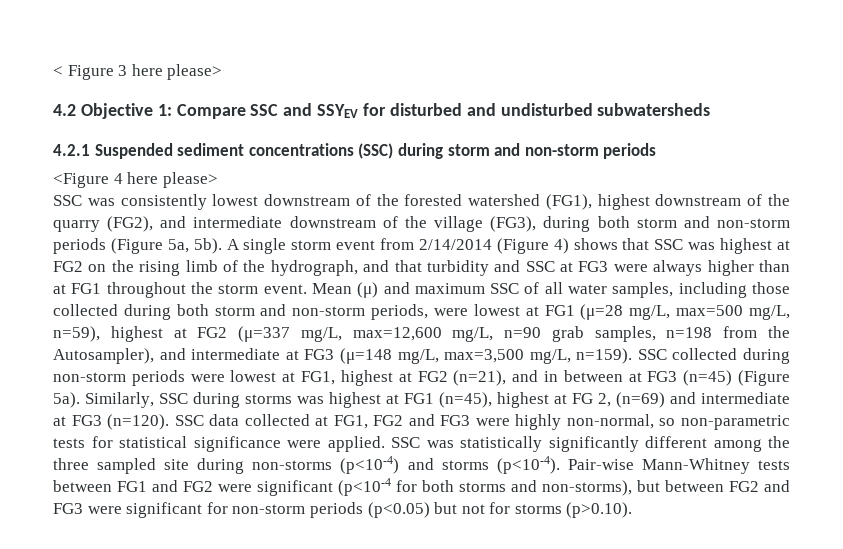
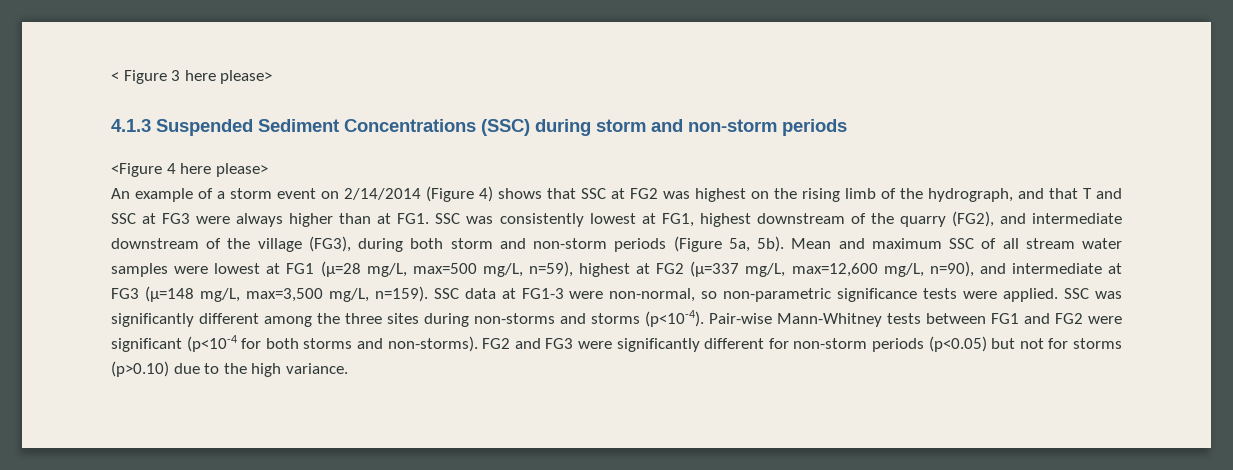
[53,103,711,119] [53,143,354,159] 4.2 Objective 1: Compare SSC and SSYEV for disturbed and undisturbed subwatersheds // 4.2.1 Suspended sediment concentrations -> [111,119,476,136] 4.1.3 Suspended Sediment Concentrations
[53,194,592,210] SSC was consistently lowest downstream of the forested watershed (FG1), -> [111,186,1122,202] [111,213,694,227] An example of a storm event on 2/14/2014 (Figure 4) shows that SSC at FG2 was highest on the rising limb of the hydrograph, and that T and SSC at FG3 were always higher than at FG1. SSC was consistently lowest at FG1,
[226,238,790,254] [53,260,791,276] [53,282,379,298] A single storm event from 2/14/2014 (Figure 4) shows that SSC was highest at FG2 on the rising limb of the hydrograph, and that turbidity and SSC at FG3 were always higher than at FG1 throughout the storm event. Mean (μ) -> [791,238,832,249] Mean
[568,282,790,298] [53,304,429,320] water samples, including those collected during both storm and non-storm periods, -> [1025,238,1122,249] [111,263,168,277] stream water samples
[504,326,790,342] [53,348,154,364] n=90 grab samples, n=198 from the Autosampler), -> [929,261,974,277] n=90),
[672,348,791,364] [53,370,790,386] [53,392,790,408] [53,414,790,430] [53,436,281,452] collected during non-storm periods were lowest at FG1, highest at FG2 (n=21), and in between at FG3 (n=45) (Figure 5a). Similarly, SSC during storms was highest at FG1 (n=45), highest at FG 2, (n=69) and intermediate at FG3 (n=120). SSC data collected at FG1, FG2 and FG3 were highly non-normal, so non-parametric tests for statistical significance -> [464,288,958,302] data at FG1-3 were non-normal, so non-parametric significance tests
[460,436,542,452] statistically -> (1122, 295) none
[97,458,190,474] sampled site -> [387,313,419,324] sites
[340,456,400,474] (p<10-4) -> (555, 318) none
[542,480,790,496] [53,502,203,518] non-storms), but between FG2 and FG3 were significant -> [387,336,765,352] non-storms). FG2 and FG3 were significantly different
[566,502,633,518] (p>0.10). -> [111,361,348,377] (p>0.10) due to the high variance.

